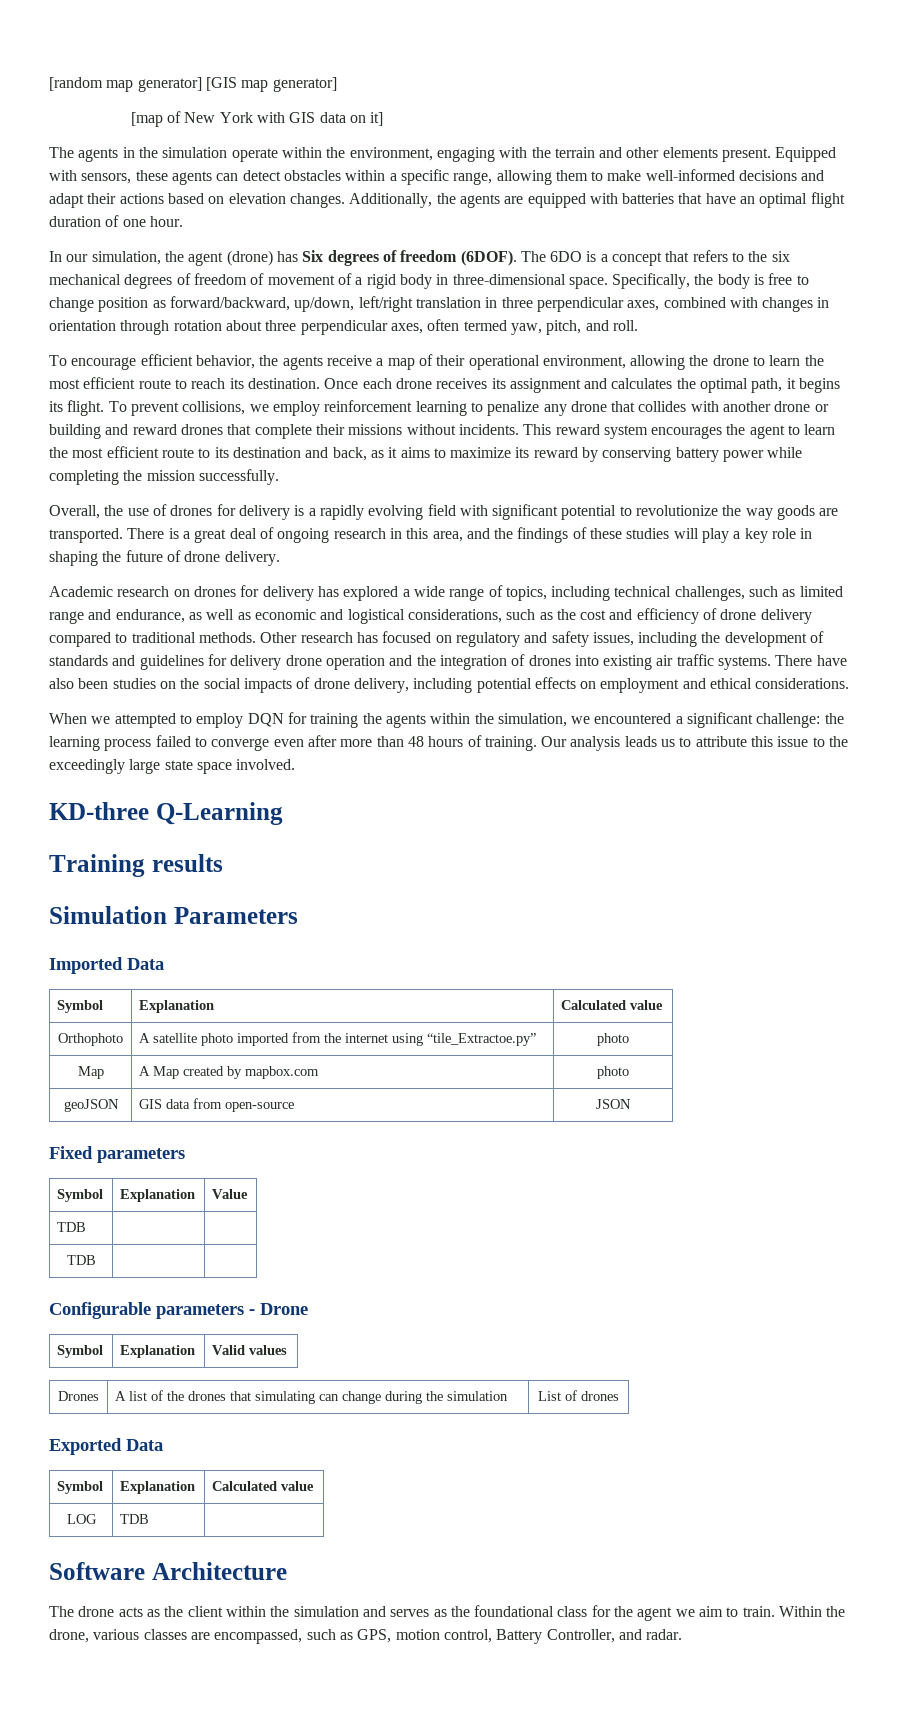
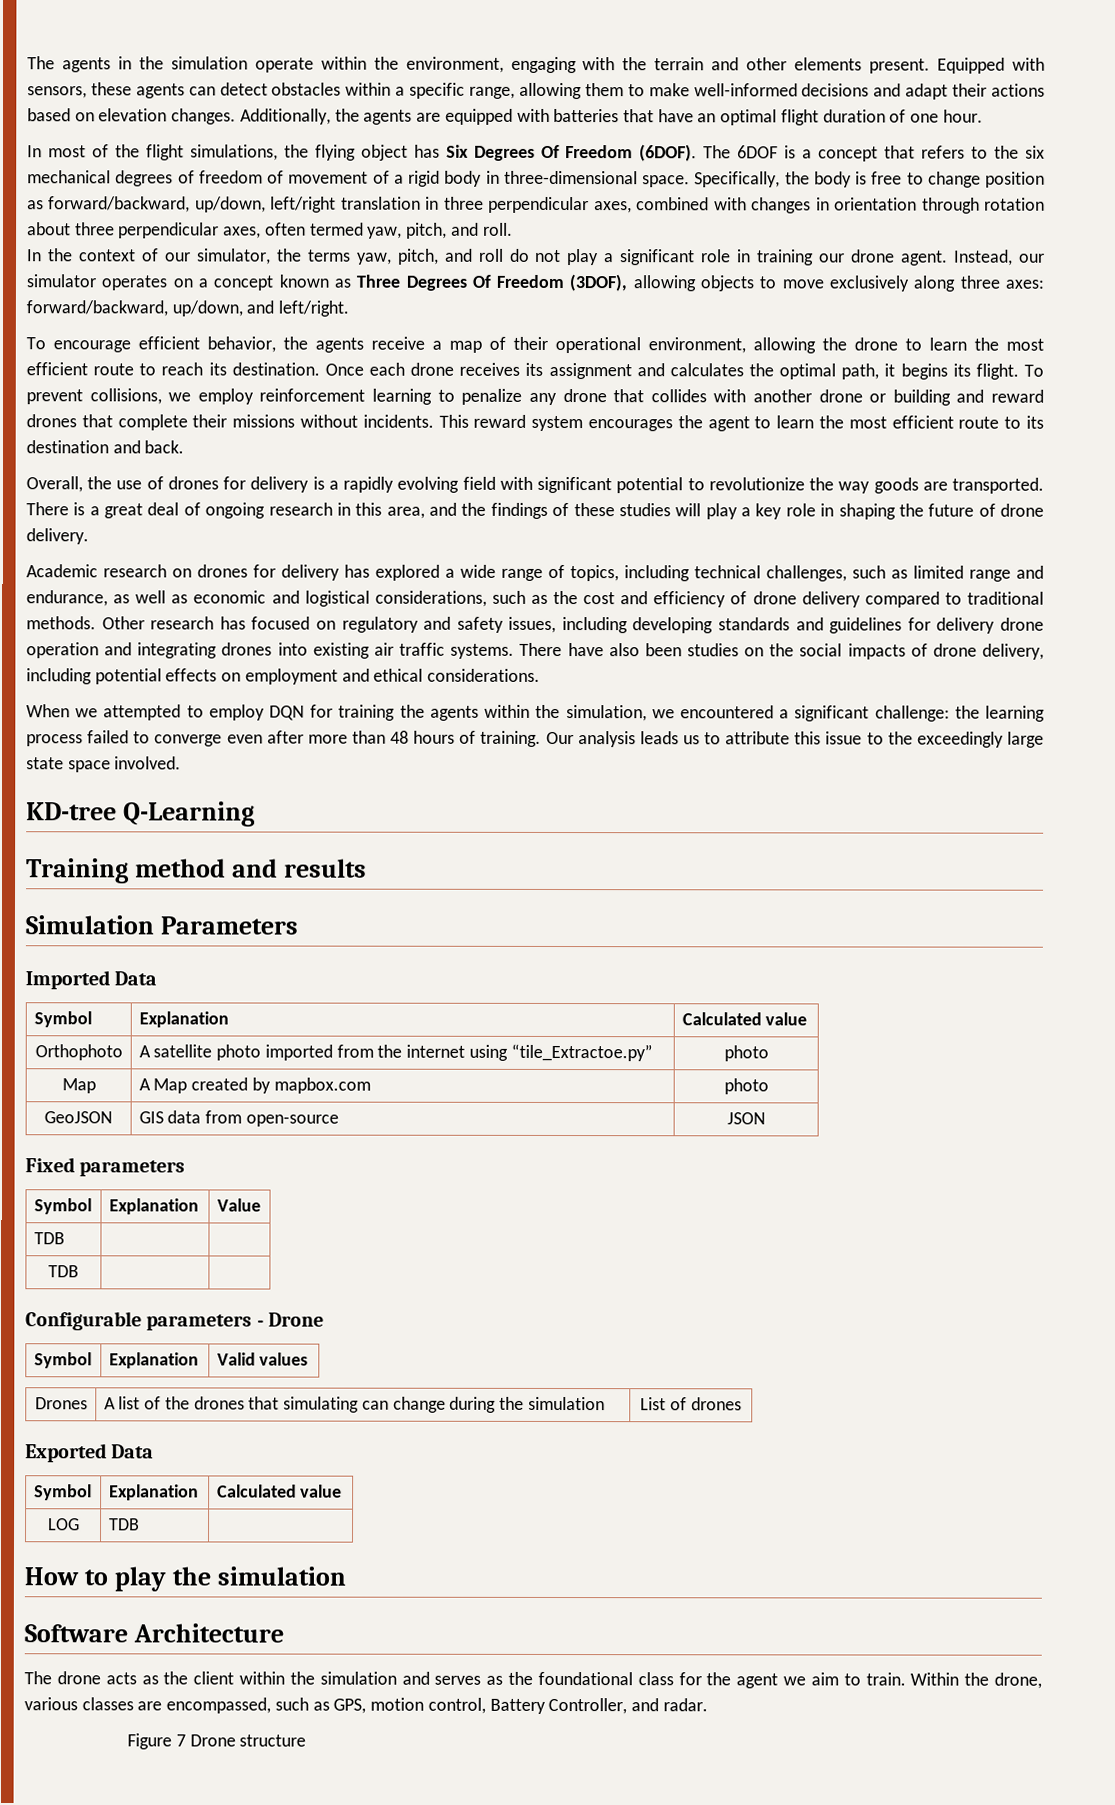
[49,77,337,92] [130,111,384,127] [random map generator] [GIS map generator] // [map of New York with GIS data on it] // -> (27, 63) none
[66,250,458,266] our simulation, the agent (drone) has Six degrees of freedom -> [47,144,634,161] most of the flight simulations, the flying object has Six Degrees Of Freedom
[550,251,583,262] 6DO -> [737,145,779,159] 6DOF
(638, 325) none -> [27,248,1046,266] [26,274,1044,292] [26,300,350,317] // In the context of our simulator, the terms yaw, pitch, and roll do not play a significant role in training our drone agent. Instead, our simulator operates on a concept known as Three Degrees Of Freedom (3DOF), allowing objects to move exclusively along three axes: forward/backward, up/down, and left/right.
[332,447,803,462] [49,469,279,485] back, as it aims to maximize its reward by conserving battery power while completing the mission successfully. -> [144,440,185,454] back.
[701,631,825,647] the development of -> [632,617,714,634] developing
[416,654,526,670] the integration of -> [137,642,218,659] integrating
[49,802,149,820] KD-three -> [26,802,117,821] KD-tree
(145, 865) none -> [135,858,279,878] method and
[63,1099,119,1112] geoJSON -> [44,1111,113,1124] GeoJSON
(150, 1519) none -> [24,1566,347,1592] // How to play the simulation
(683, 1634) none -> [127,1733,307,1750] // Figure 7 Drone structure

